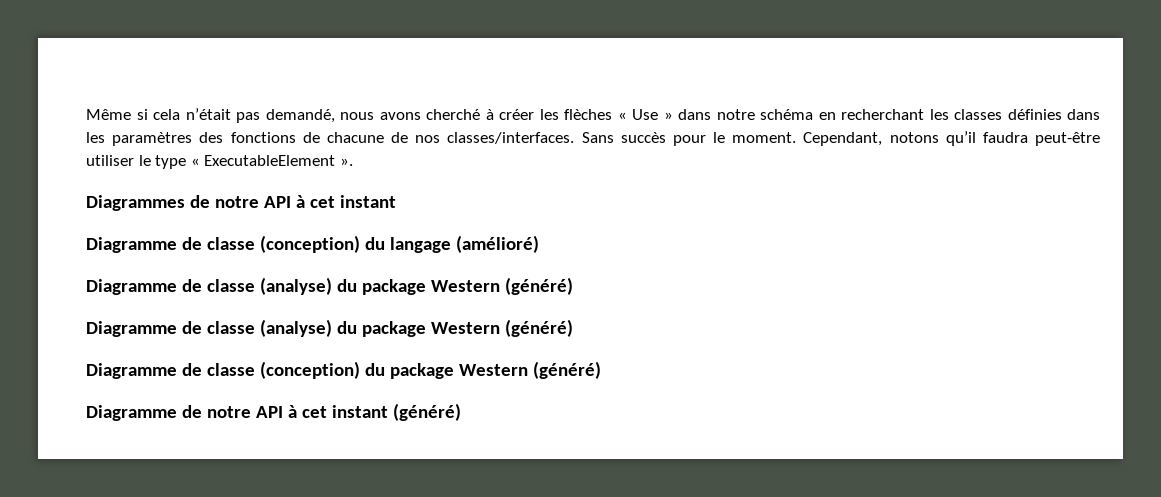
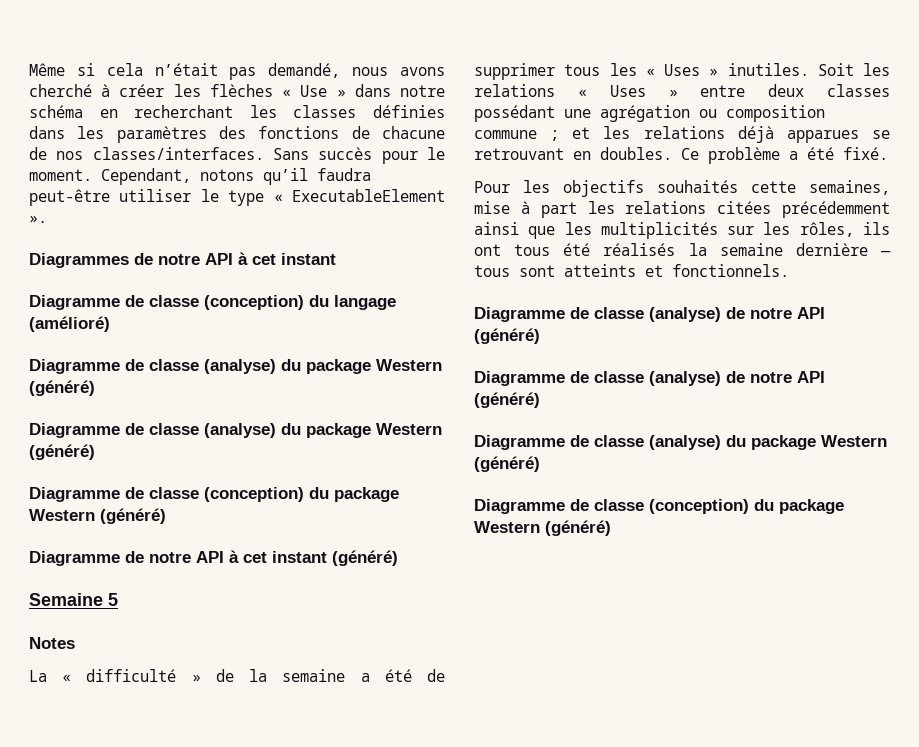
(461, 412) none -> [29,593,118,606] [29,637,75,649] [29,669,446,682] [474,63,890,80] [474,84,890,97] [474,105,825,122] [474,126,890,143] [474,147,888,164] [474,180,890,197] [474,201,890,218] [474,222,890,239] [474,243,891,256] [474,264,789,277] [474,307,825,322] [474,328,540,344] [474,371,825,386] [474,392,540,408] [474,435,887,450] [474,456,540,472] [474,499,844,514] [474,520,611,536] // Semaine 5 // Notes // La « difficulté » de la semaine a été de supprimer tous les « Uses » inutiles. Soit les relations « Uses » entre deux classes possédant une agrégation ou composition commune ; et les relations déjà apparues se retrouvant en doubles. Ce problème a été fixé. // Pour les objectifs souhaités cette semaines, mise à part les relations citées précédemment ainsi que les multiplicités sur les rôles, ils ont tous été réalisés la semaine dernière — tous sont atteints et fonctionnels. // Diagramme de classe (analyse) de notre API (généré) // Diagramme de classe (analyse) de notre API (généré) // Diagramme de classe (analyse) du package Western (généré) // Diagramme de classe (conception) du package Western (généré)

